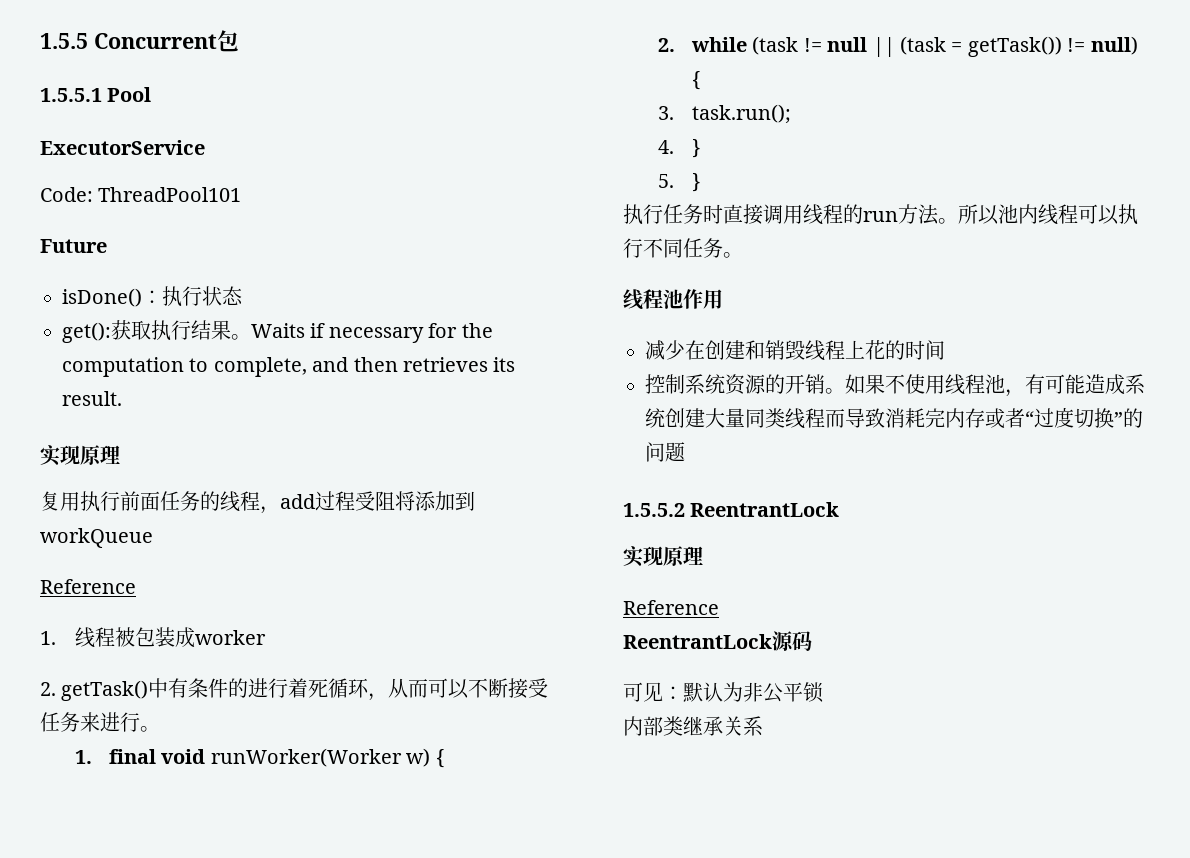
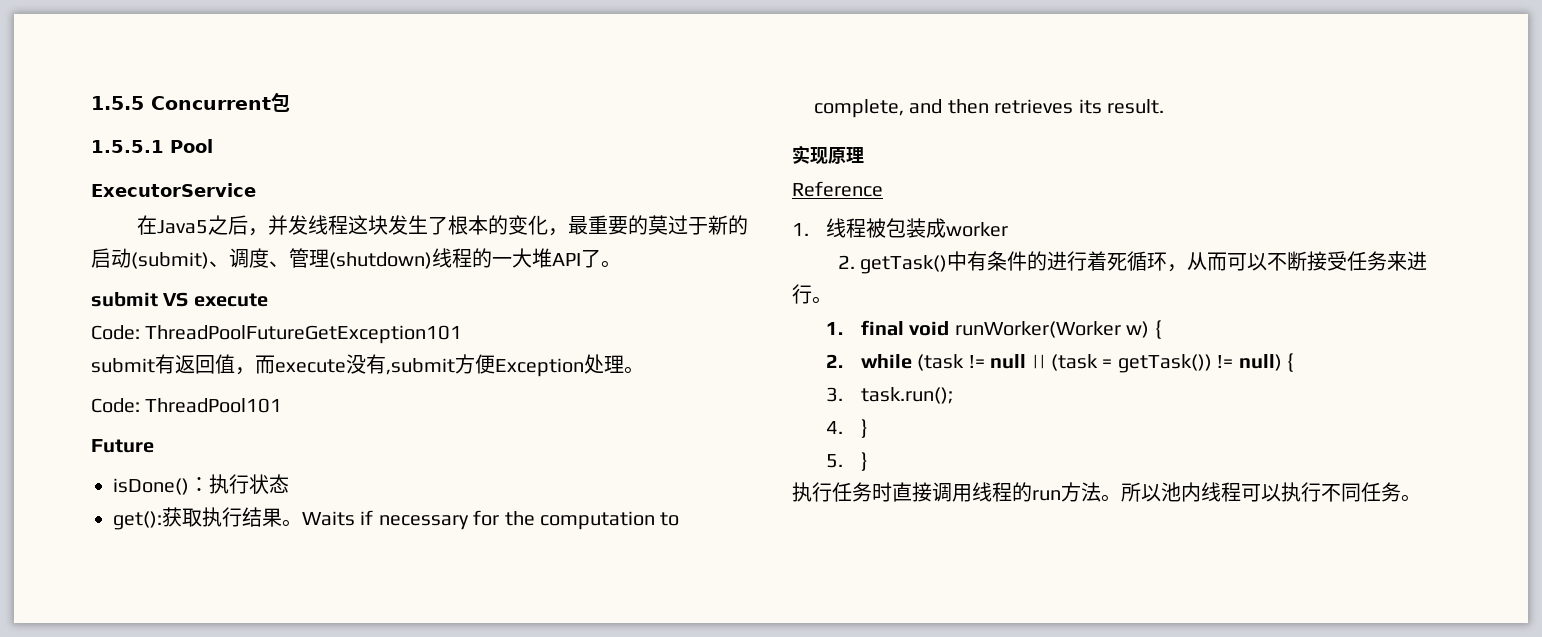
(205, 147) none -> [136,215,748,236] [91,248,621,269] [91,292,268,307] [91,325,463,344] [91,354,644,377] // 在Java5之后，并发线程这块发生了根本的变化，最重要的莫过于新的启动(submit)、调度、管理(shutdown)线程的一大堆API了。 // submit VS execute // Code: ThreadPoolFutureGetException101 // submit有返回值，而execute没有,submit方便Exception处理。
[40,491,475,514] [40,528,153,548] // 复用执行前面任务的线程，add过程受阻将添加到workQueue -> (864, 155) none
[623,289,723,310] [645,340,945,361] [645,374,1145,397] [645,407,1143,429] [645,442,685,462] [623,502,840,517] [623,546,703,567] [623,600,719,615] [623,631,812,651] [623,682,824,703] [623,716,763,736] // 线程池作用 // 减少在创建和销毁线程上花的时间 // 控制系统资源的开销。如果不使用线程池，有可能造成系统创建大量同类线程而导致消耗完内存或者“过度切换”的问题 // 1.5.5.2 ReentrantLock // 实现原理 // Reference // ReentrantLock源码 // 可见：默认为非公平锁 // 内部类继承关系 -> (1421, 498) none

